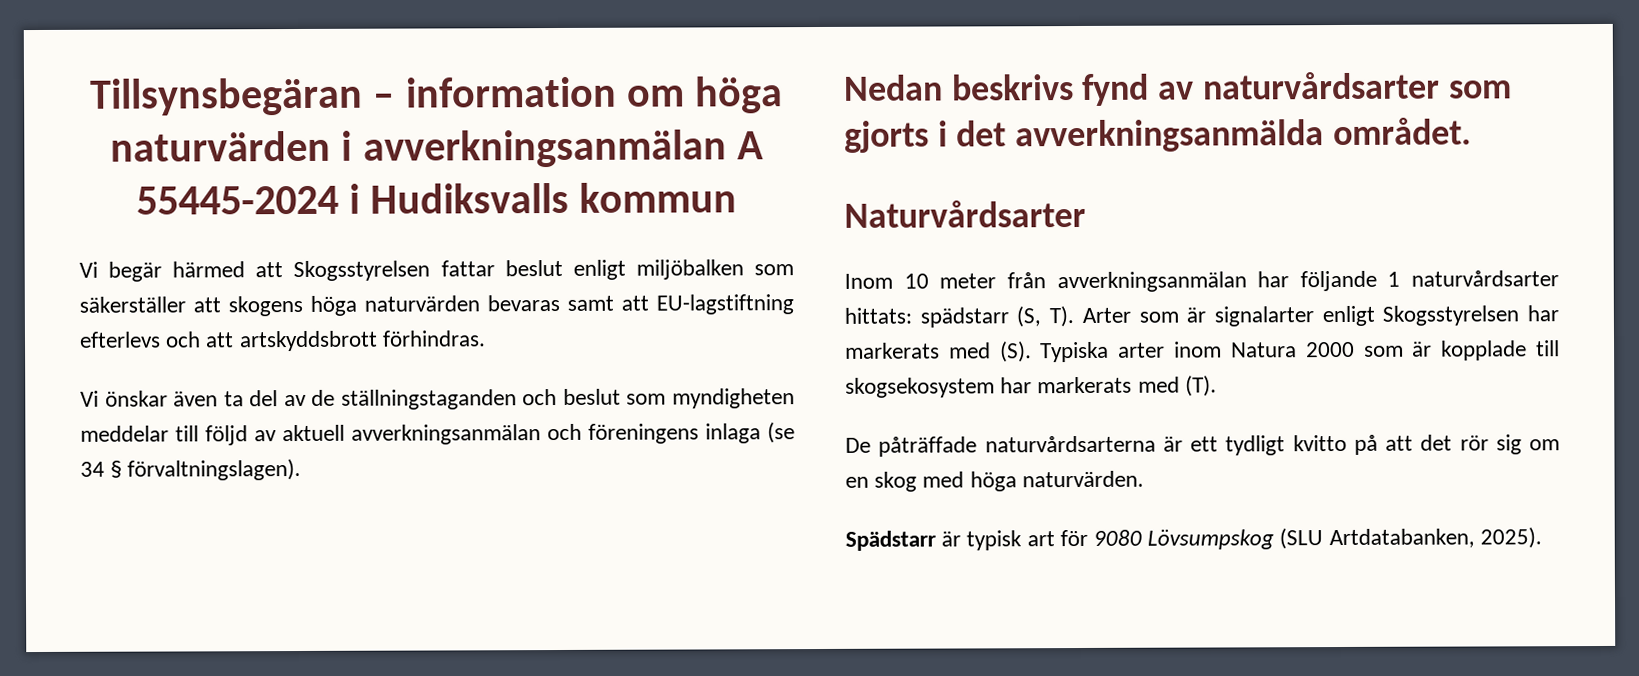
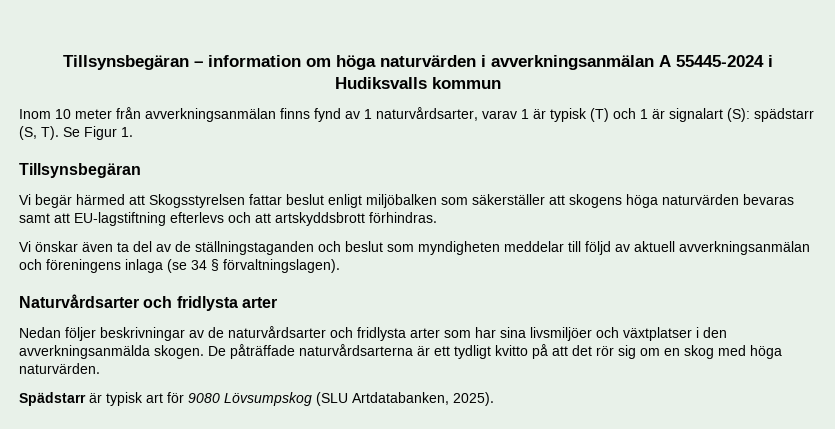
(738, 197) none -> [19,107,814,122] [19,126,133,140] [19,163,141,178] // Inom 10 meter från avverkningsanmälan finns fynd av 1 naturvårdsarter, varav 1 är typisk (T) och 1 är signalart (S): spädstarr (S, T). Se Figur 1. // Tillsynsbegäran
[843,71,1512,106] [844,117,1472,153] [844,199,1086,228] [844,270,1559,293] [844,305,1559,328] [845,340,1560,363] [845,375,1217,398] Nedan beskrivs fynd av naturvårdsarter som gjorts i det avverkningsanmälda området. // Naturvårdsarter // Inom 10 meter från avverkningsanmälan har följande 1 naturvårdsarter hittats: spädstarr (S, T). Arter som är signalarter enligt Skogsstyrelsen har markerats med (S). Typiska arter inom Natura 2000 som är kopplade till skogsekosystem har markerats med (T). // -> [19,294,277,311] [19,326,727,341] [19,345,204,359] Naturvårdsarter och fridlysta arter // Nedan följer beskrivningar av de naturvårdsarter och fridlysta arter som har sina livsmiljöer och växtplatser i den avverkningsanmälda skogen.

